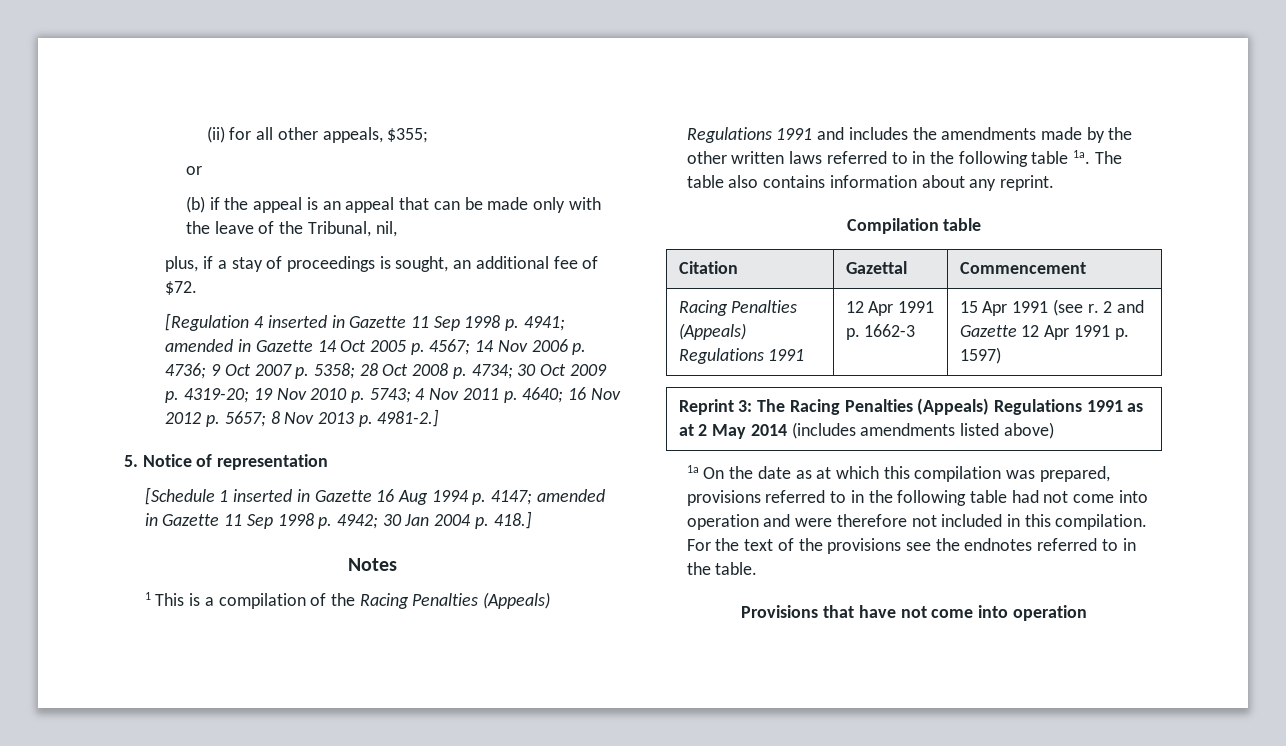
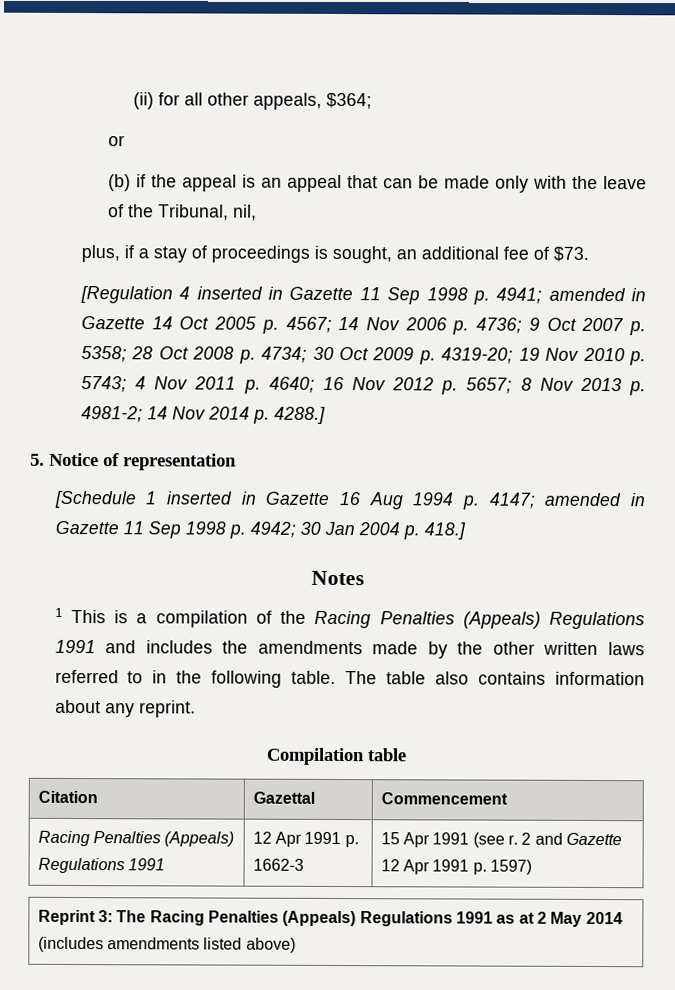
[387,128,429,143] $355; -> [326,92,373,110] $364;
[165,281,198,295] $72. -> [553,246,590,262] $73.
[377,409,440,427] 4981-2.] -> [81,406,327,424] 4981-2; 14 Nov 2014 p. 4288.]
[1031,150,1091,164] table 1a. -> [291,670,337,684] table.
[686,465,1110,482] [686,490,1148,506] [686,514,1148,530] [686,538,1136,554] [686,562,758,575] [741,605,1087,621] // 1a On the date as at which this compilation was prepared, provisions referred to in the following table had not come into operation and were therefore not included in this compilation. For the text of the provisions see the endnotes referred to in the table. // Provisions that have not come into operation -> (296, 945) none

